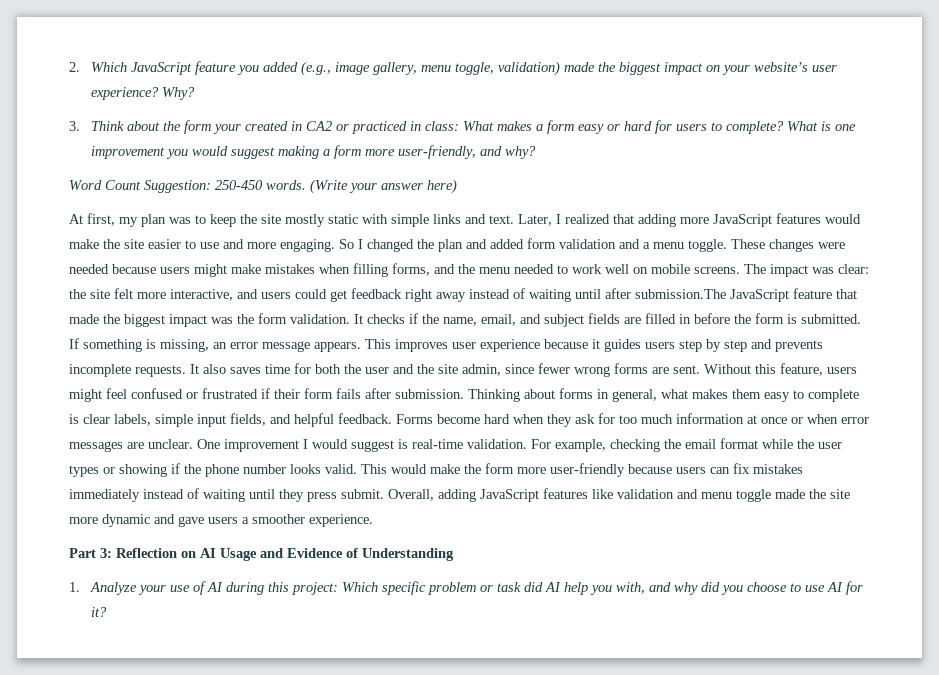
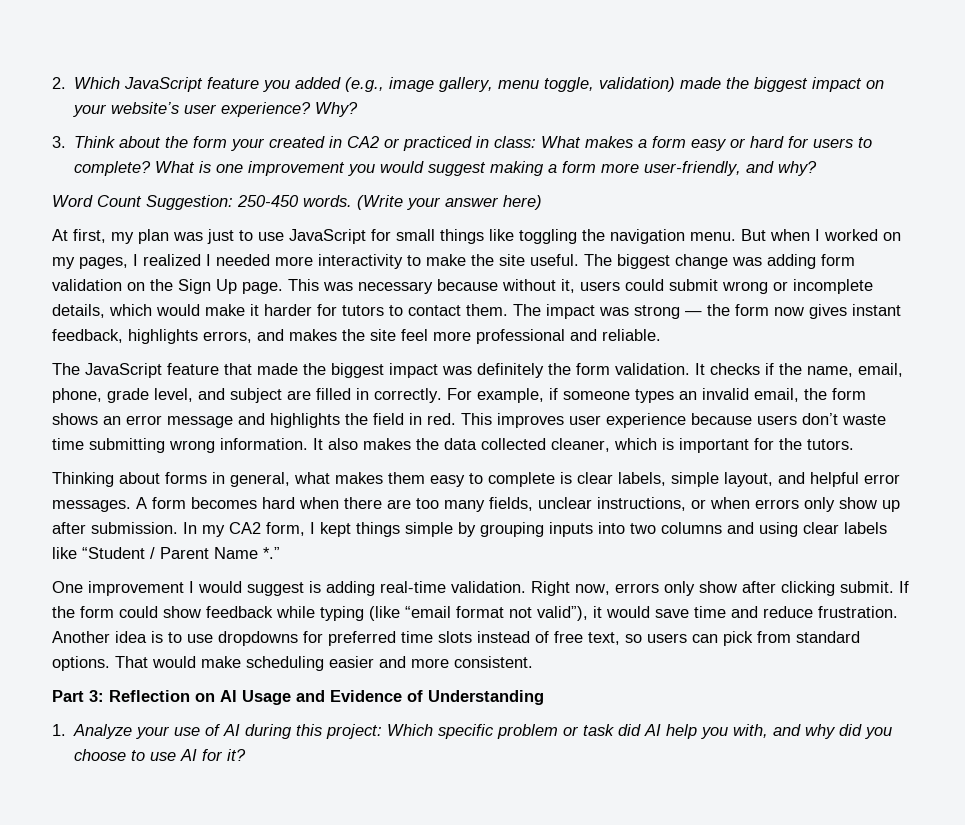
[195,213,861,227] [69,238,845,252] [69,263,869,277] [69,288,726,302] to keep the site mostly static with simple links and text. Later, I realized that adding more JavaScript features would make the site easier to use and more engaging. So I changed the plan and added form validation and a menu toggle. These changes were needed because users might make mistakes when filling forms, and the menu needed to work well on mobile screens. The impact was clear: the site felt more interactive, and users could get feedback right away instead of waiting until after submission.The -> [207,229,901,244] [52,254,855,269] [52,279,873,294] [52,304,901,319] [52,329,661,344] [52,363,80,375] just to use JavaScript for small things like toggling the navigation menu. But when I worked on my pages, I realized I needed more interactivity to make the site useful. The biggest change was adding form validation on the Sign Up page. This was necessary because without it, users could submit wrong or incomplete details, which would make it harder for tutors to contact them. The impact was strong — the form now gives instant feedback, highlights errors, and makes the site feel more professional and reliable. // The
(233, 320) none -> [477,363,544,378] definitely
(516, 320) none -> [52,388,193,403] phone, grade level,
[588,313,620,324] fields -> (282, 395) none
[694,313,861,324] [69,338,361,352] before the form is submitted. If something is missing, an error message appears. -> [374,388,866,403] [52,413,456,428] correctly. For example, if someone types an invalid email, the form shows an error message and highlights the field in red.
[592,339,823,352] [69,363,857,377] [69,388,464,402] it guides users step by step and prevents incomplete requests. It also saves time for both the user and the site admin, since fewer wrong forms are sent. Without this feature, users might feel confused or frustrated if their form fails after submission. -> [757,413,886,425] [52,438,854,453] users don’t waste time submitting wrong information. It also makes the data collected cleaner, which is important for the tutors. //
[197,413,869,427] [69,439,193,452] input fields, and helpful feedback. Forms become hard when they ask for too much information at once or when error messages are unclear. -> [724,472,900,487] [52,497,900,512] [52,522,887,537] [52,547,280,559] layout, and helpful error messages. A form becomes hard when there are too many fields, unclear instructions, or when errors only show up after submission. In my CA2 form, I kept things simple by grouping inputs into two columns and using clear labels like “Student / Parent Name *.” //
(408, 444) none -> [326,581,375,596] adding
[531,438,842,452] [69,463,803,477] [69,488,850,502] [69,514,373,527] For example, checking the email format while the user types or showing if the phone number looks valid. This would make the form more user-friendly because users can fix mistakes immediately instead of waiting until they press submit. Overall, adding JavaScript features like validation and menu toggle made the site more dynamic and gave users a smoother experience. -> [531,581,909,596] [52,606,898,621] [52,631,860,646] [52,656,533,671] Right now, errors only show after clicking submit. If the form could show feedback while typing (like “email format not valid”), it would save time and reduce frustration. Another idea is to use dropdowns for preferred time slots instead of free text, so users can pick from standard options. That would make scheduling easier and more consistent.

